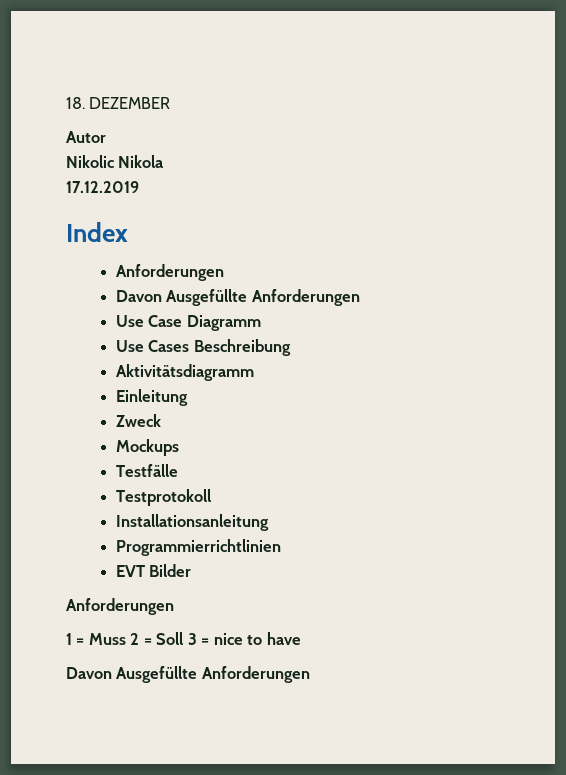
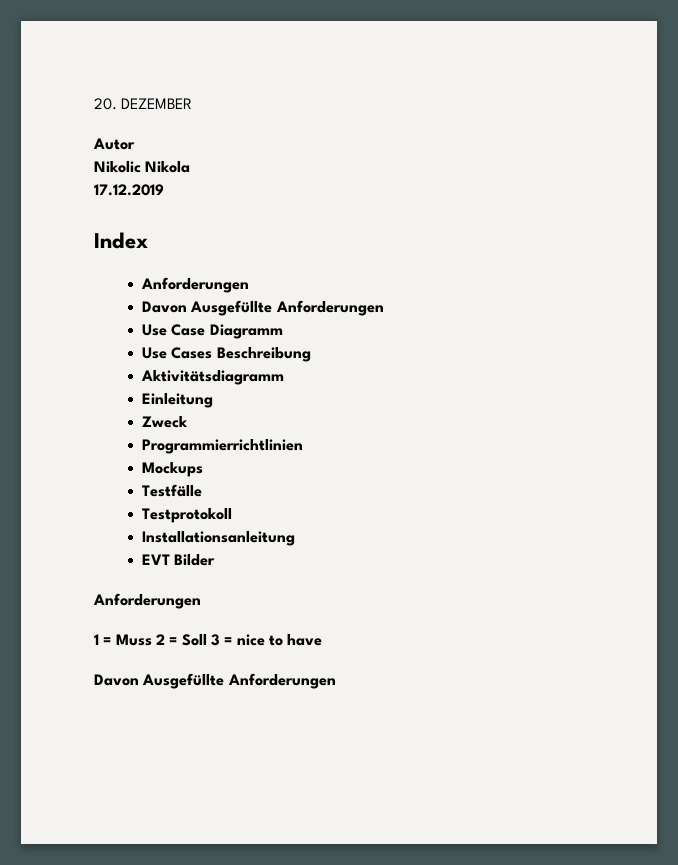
[66,97,85,109] 18. -> [94,98,117,110] 20.
(161, 420) none -> [142,439,304,454] // Programmierrichtlinien
[115,539,281,556] // Programmierrichtlinien -> (296, 538) none

